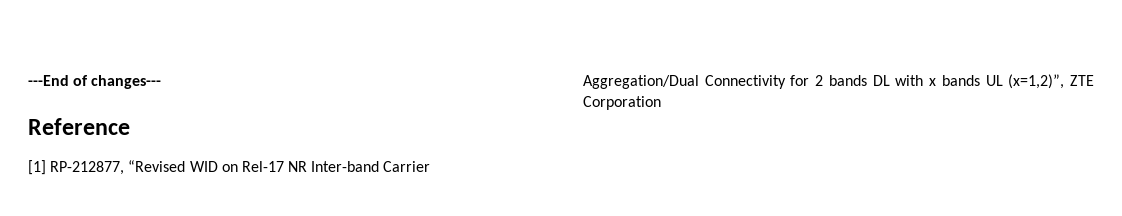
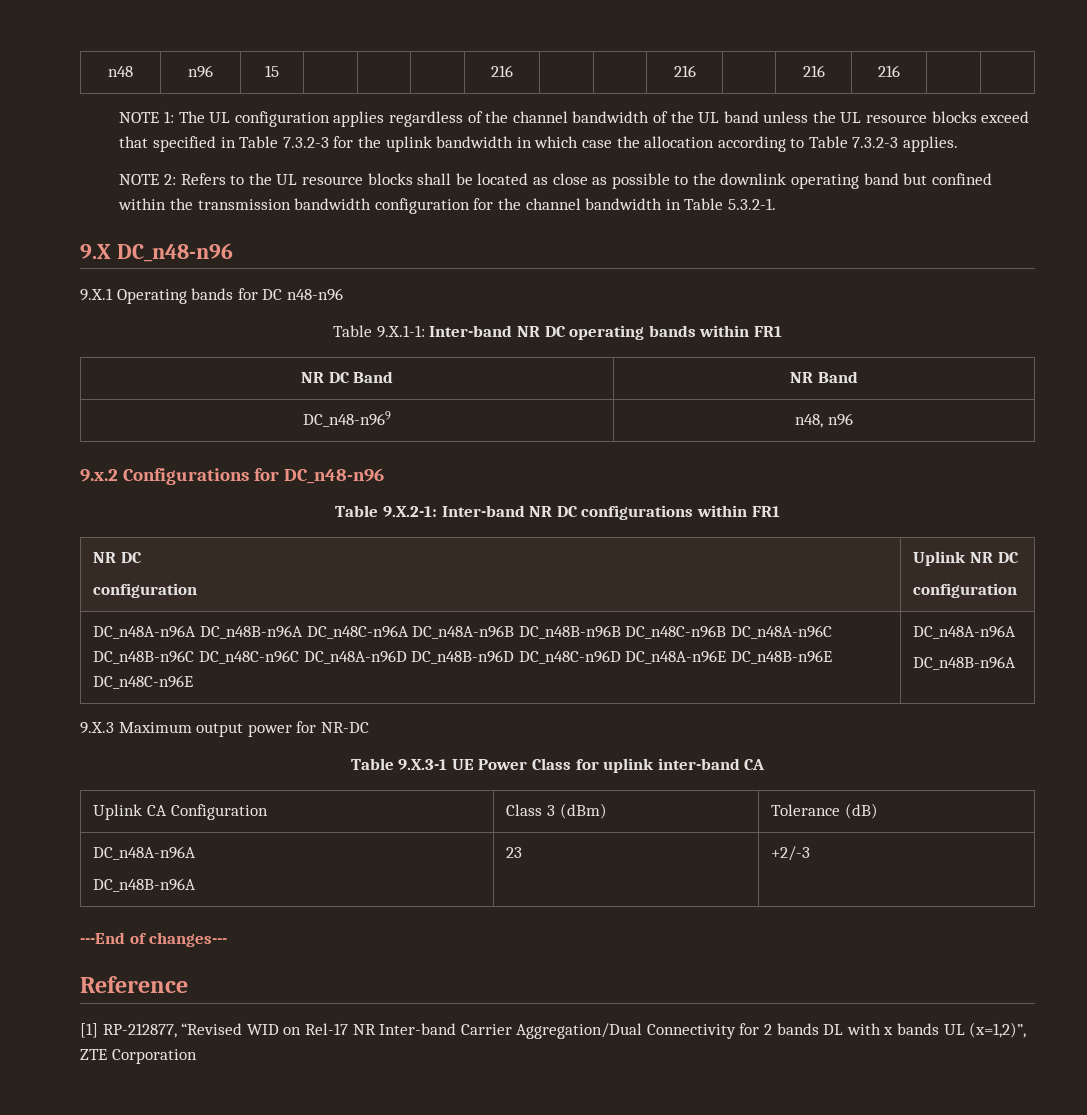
(28, 80) none -> [108,66,133,77] [188,65,213,78] [265,65,279,77] [491,65,513,77] [673,65,696,77] [802,65,825,77] [878,65,900,77] [119,111,1030,127] [119,136,959,152] [119,173,992,189] [118,198,776,214] [80,243,233,262] [80,288,343,304] [333,325,782,340] [300,371,394,383] [790,371,858,383] [303,411,391,427] [795,413,853,428] [80,468,385,485] [335,505,780,520] [93,552,143,563] [93,583,198,598] [913,551,1019,566] [913,583,1018,598] [93,625,832,639] [93,650,832,664] [93,675,194,689] [913,625,1017,639] [913,656,1017,670] [80,721,369,737] [350,758,766,773] [93,804,268,820] [506,803,607,819] [771,803,879,819] [93,846,197,860] [93,878,197,892] [506,847,523,858] [771,846,811,861] n48 | n96 | 15 | | | | 216 | | | 216 | | 216 | 216 | | // NOTE 1: The UL configuration applies regardless of the channel bandwidth of the UL band unless the UL resource blocks exceed that specified in Table 7.3.2-3 for the uplink bandwidth in which case the allocation according to Table 7.3.2-3 applies. // NOTE 2: Refers to the UL resource blocks shall be located as close as possible to the downlink operating band but confined within the transmission bandwidth configuration for the channel bandwidth in Table 5.3.2-1. // 9.X DC_n48-n96 // 9.X.1 Operating bands for DC n48-n96 // Table 9.X.1-1: Inter-band NR DC operating bands within FR1 // NR DC Band | NR Band // DC_n48-n969 | n48, n96 // 9.x.2 Configurations for DC_n48-n96 // Table 9.X.2-1: Inter-band NR DC configurations within FR1 // NR DC // configuration | Uplink NR DC // configuration // DC_n48A-n96A DC_n48B-n96A DC_n48C-n96A DC_n48A-n96B DC_n48B-n96B DC_n48C-n96B DC_n48A-n96C DC_n48B-n96C DC_n48C-n96C DC_n48A-n96D DC_n48B-n96D DC_n48C-n96D DC_n48A-n96E DC_n48B-n96E DC_n48C-n96E | DC_n48A-n96A // DC_n48B-n96A // 9.X.3 Maximum output power for NR-DC // Table 9.X.3-1 UE Power Class for uplink inter-band CA // Uplink CA Configuration | Class 3 (dBm) | Tolerance (dB) // DC_n48A-n96A // DC_n48B-n96A | 23 | +2/-3 //

